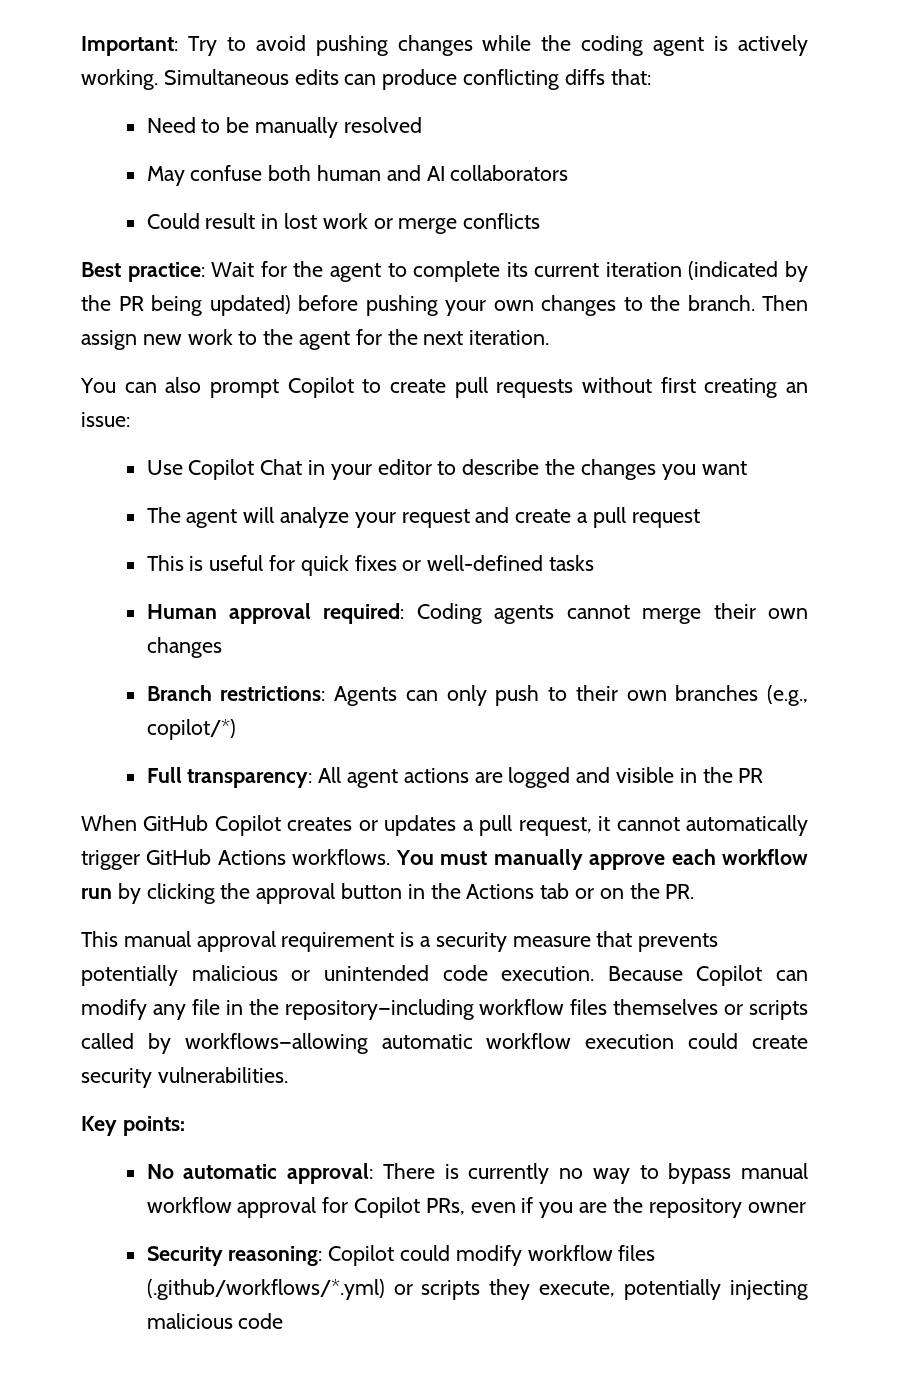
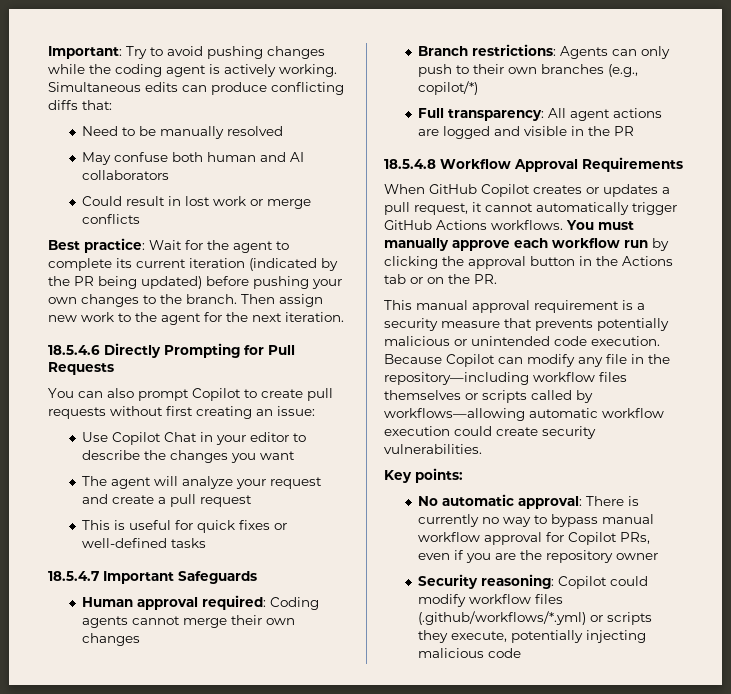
(550, 337) none -> [48,343,295,358] [48,362,114,375] // 18.5.4.6 Directly Prompting for Pull Requests
(595, 563) none -> [48,571,257,584] // 18.5.4.7 Important Safeguards
(764, 775) none -> [384,157,683,172] // 18.5.4.8 Workflow Approval Requirements

